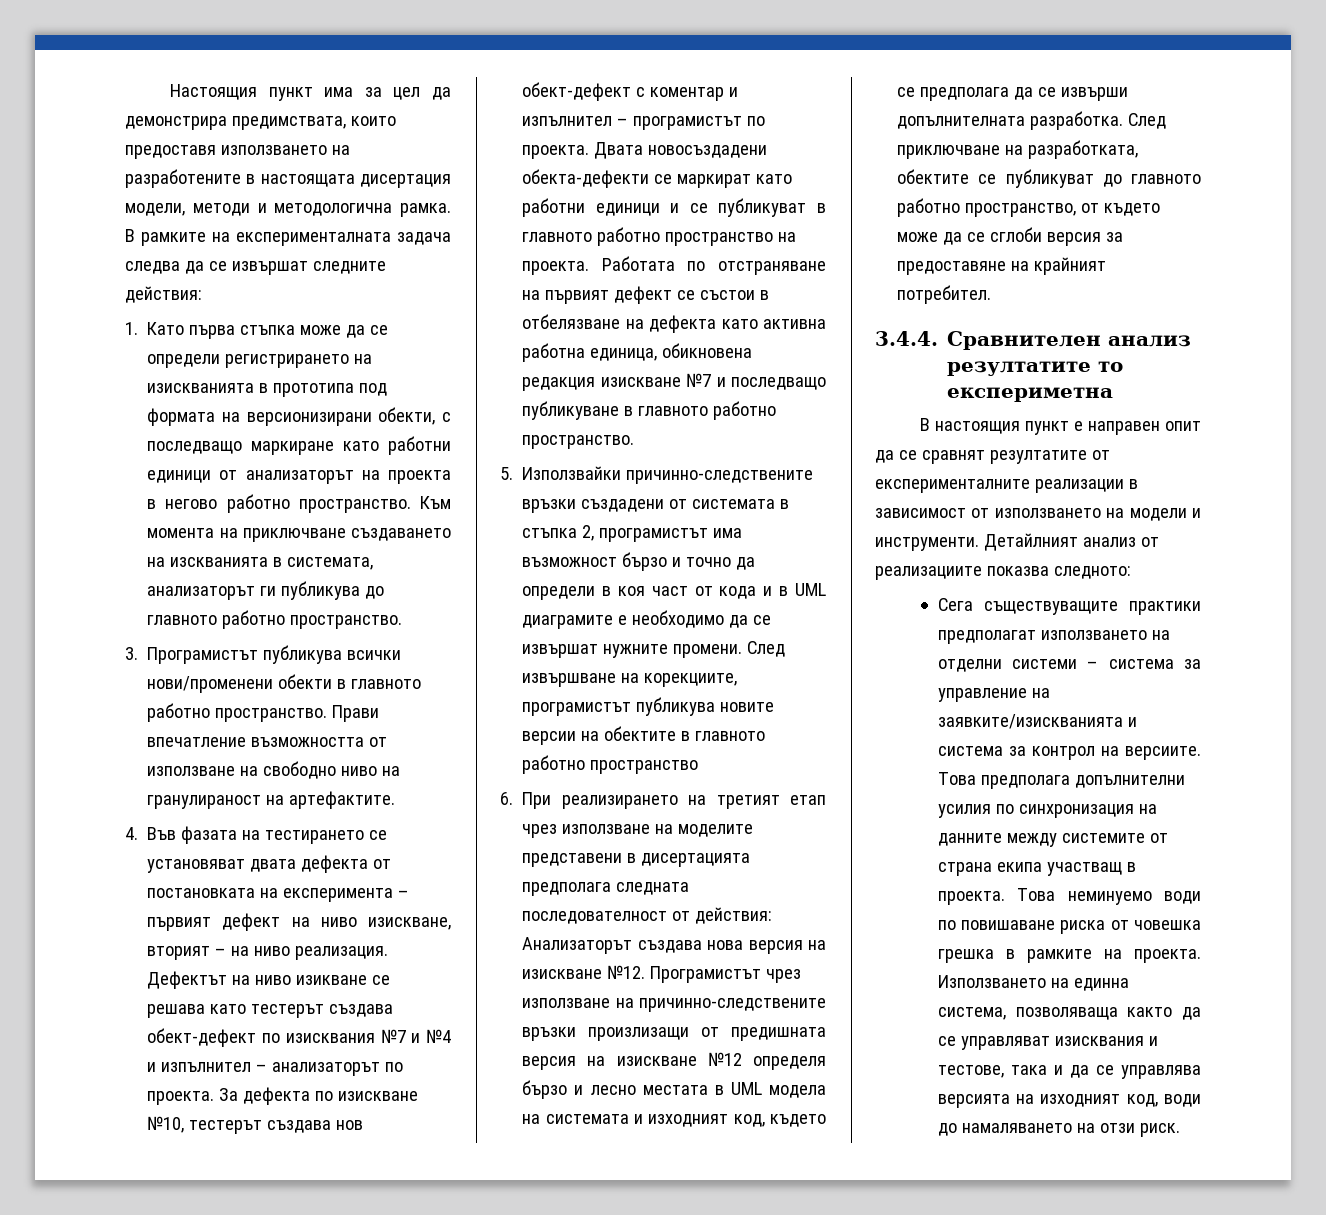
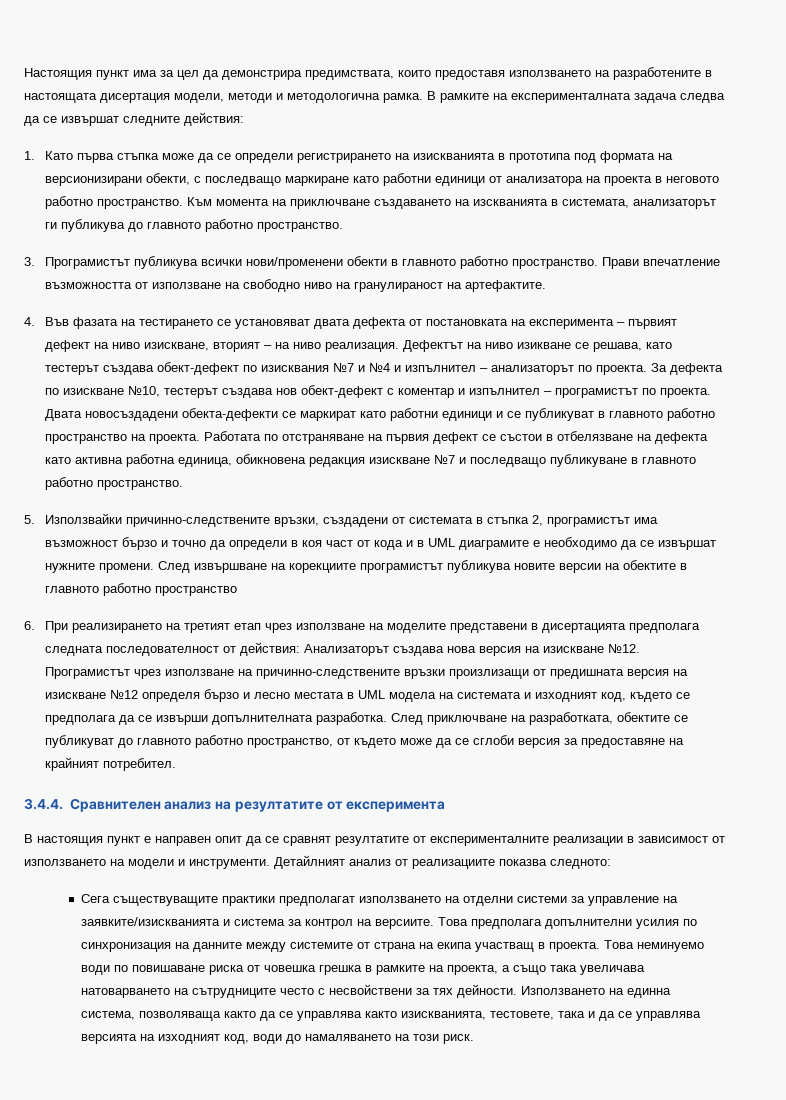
[245,470,354,484] анализаторът -> [506,176,584,186] анализатора
[165,499,218,509] негово -> [666,176,720,183] неговото
[147,1004,206,1018] решава -> [593,342,643,352] решава,
[545,290,610,304] първият -> [386,434,430,444] първия
[522,499,577,513] връзки -> [274,517,320,527] връзки,
[644,673,738,687] корекциите, -> [289,563,357,573] корекциите
[947,361,1124,376] [947,387,1114,402] резултатите то експериметна -> [215,801,446,812] на резултатите от експеримента
[1087,659,1174,669] – система -> (567, 899) none
(992, 869) none -> [418,942,434,949] на
[1134,949,1201,963] проекта. -> [446,965,645,975] [80,984,517,998] проекта, а също така увеличава натоварването на сътрудниците често с несвойствени за тях дейности.
[960,1036,1158,1050] [937,1065,1004,1078] управляват изисквания и тестове, -> [296,1011,554,1021] управлява както изискванията, тестовете,
[1099,1123,1135,1133] отзи -> [412,1034,439,1041] този

